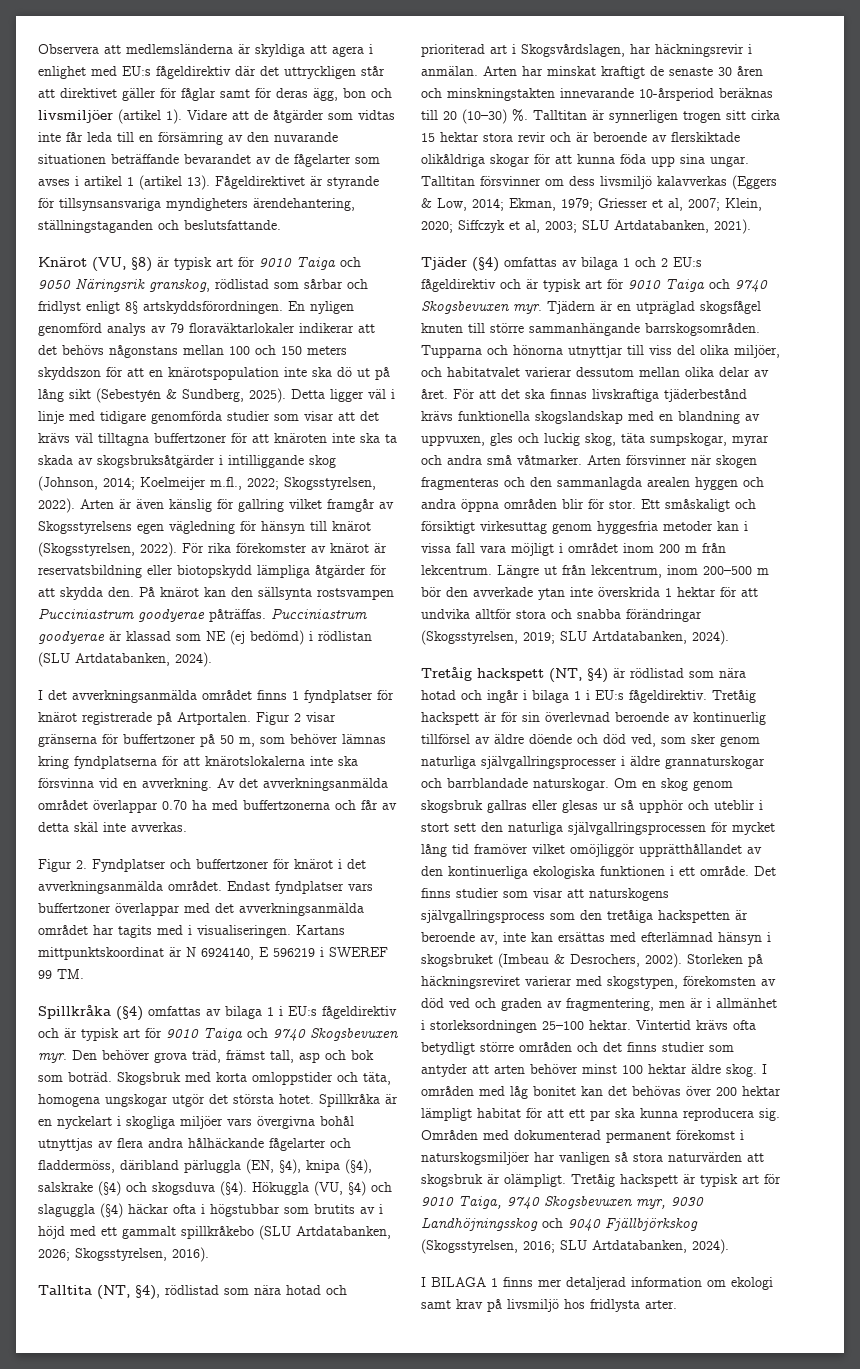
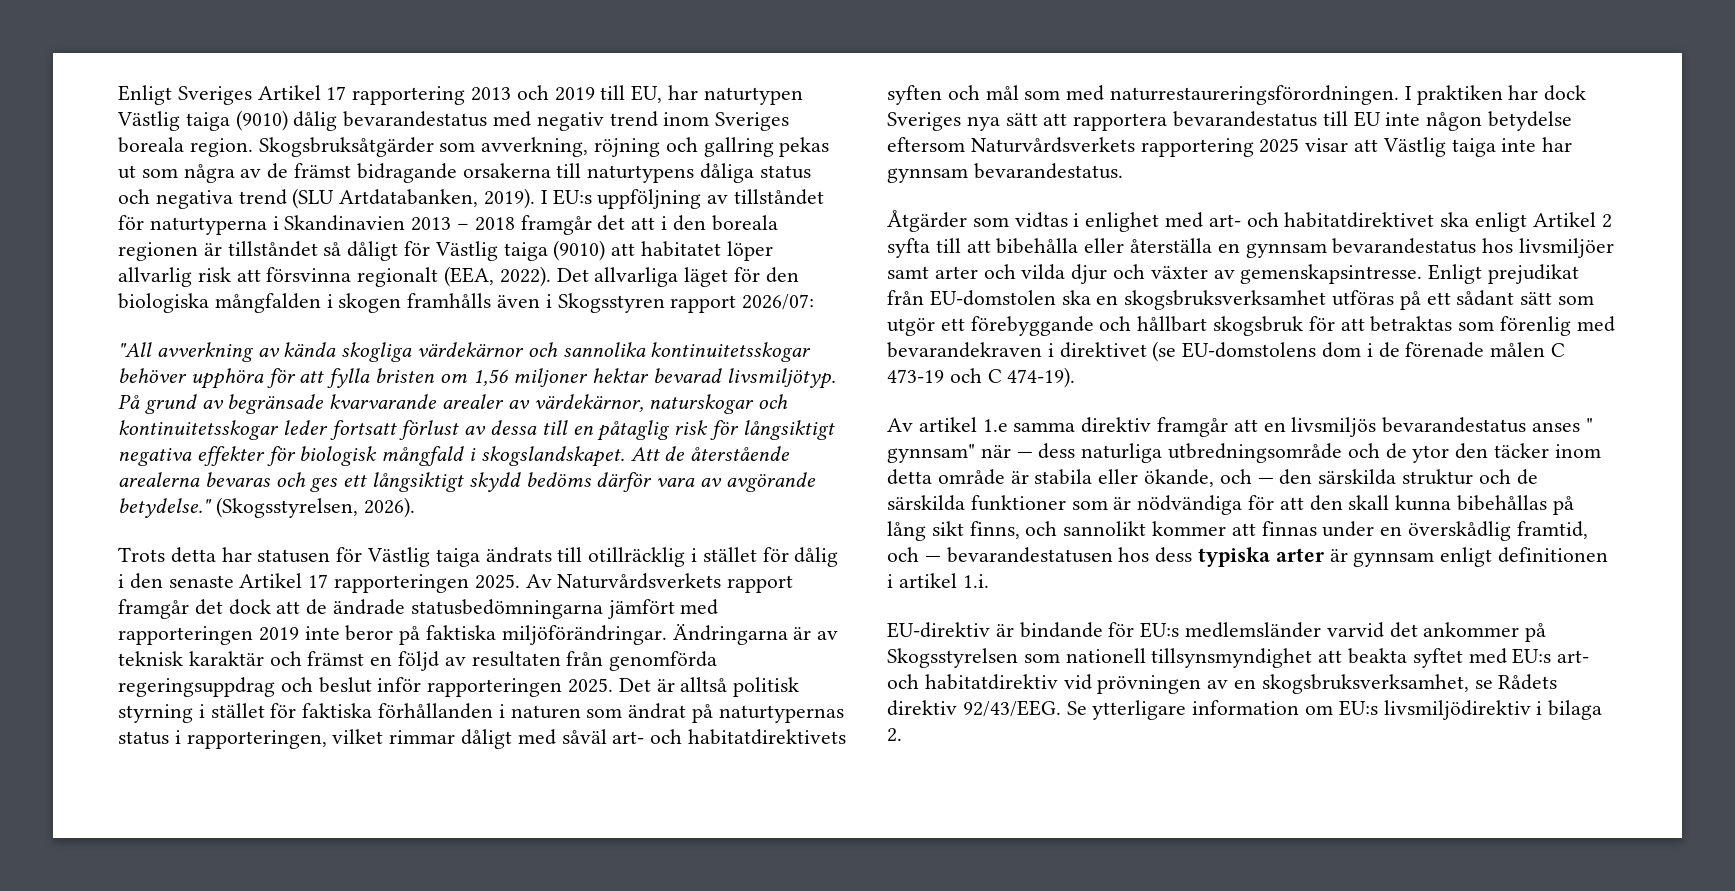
[38,44,373,57] [38,66,385,79] [38,88,392,101] [38,109,395,124] [38,132,338,145] [38,154,380,167] [38,175,379,190] [38,198,355,211] [38,220,281,233] [38,257,361,272] [38,278,368,292] [38,301,354,314] [38,323,375,336] [38,345,347,358] [38,367,390,380] [38,388,395,403] [38,411,379,424] [38,433,397,446] [38,455,336,468] [38,476,376,491] [38,498,394,513] [38,521,371,534] [38,542,387,557] [38,565,387,578] [38,587,394,600] [38,608,367,622] [38,630,372,645] [38,652,212,667] [38,690,394,703] [38,712,336,725] [38,734,386,747] [38,756,358,769] [38,778,388,791] [38,800,397,813] [38,822,187,832] [38,859,366,872] [38,881,373,894] [38,903,364,916] [38,925,345,938] [38,947,388,960] [38,969,84,979] [38,1005,397,1021] [38,1028,399,1041] [38,1050,374,1063] [38,1072,391,1085] [38,1094,398,1107] [38,1116,354,1129] [38,1138,351,1151] [38,1159,372,1174] [38,1181,392,1196] [38,1203,383,1218] [38,1225,391,1240] [38,1247,209,1262] [38,1285,347,1300] [421,44,752,57] [421,66,763,79] [421,88,773,101] [421,109,780,124] [421,132,740,142] [421,154,749,167] [421,175,777,190] [421,198,762,211] [421,219,751,234] [421,257,702,272] [421,279,768,292] [421,301,761,314] [421,323,760,336] [421,345,780,358] [421,367,769,377] [421,389,747,402] [421,411,760,424] [421,433,769,446] [421,455,757,468] [421,477,764,490] [421,499,756,512] [421,521,748,534] [421,543,726,556] [421,565,769,578] [421,587,758,600] [421,609,702,622] [421,630,729,645] [421,667,746,683] [421,690,756,703] [421,712,766,725] [421,734,760,747] [421,756,765,769] [421,778,733,791] [421,800,763,813] [421,822,775,835] [421,844,762,857] [421,866,776,879] [421,888,669,901] [421,910,748,923] [421,932,771,945] [421,953,763,968] [421,976,776,989] [421,998,777,1011] [421,1020,756,1033] [421,1042,734,1055] [421,1064,767,1077] [421,1086,781,1099] [421,1108,780,1121] [421,1130,744,1143] [421,1152,764,1165] [421,1174,781,1187] [421,1196,704,1209] [421,1217,698,1231] [421,1239,729,1254] [421,1277,773,1290] [421,1299,677,1312] Observera att medlemsländerna är skyldiga att agera i enlighet med EU:s fågeldirektiv där det uttryckligen står att direktivet gäller för fåglar samt för deras ägg, bon och livsmiljöer (artikel 1). Vidare att de åtgärder som vidtas inte får leda till en försämring av den nuvarande situationen beträffande bevarandet av de fågelarter som avses i artikel 1 (artikel 13). Fågeldirektivet är styrande för tillsynsansvariga myndigheters ärendehantering, ställningstaganden och beslutsfattande. // Knärot (VU, §8) är typisk art för 9010 Taiga och 9050 Näringsrik granskog, rödlistad som sårbar och fridlyst enligt 8§ artskyddsförordningen. En nyligen genomförd analys av 79 floraväktarlokaler indikerar att det behövs någonstans mellan 100 och 150 meters skyddszon för att en knärotspopulation inte ska dö ut på lång sikt (Sebestyén & Sundberg, 2025). Detta ligger väl i linje med tidigare genomförda studier som visar att det krävs väl tilltagna buffertzoner för att knäroten inte ska ta skada av skogsbruksåtgärder i intilliggande skog (Johnson, 2014; Koelmeijer m.fl., 2022; Skogsstyrelsen, 2022). Arten är även känslig för gallring vilket framgår av Skogsstyrelsens egen vägledning för hänsyn till knärot (Skogsstyrelsen, 2022). För rika förekomster av knärot är reservatsbildning eller biotopskydd lämpliga åtgärder för att skydda den. På knärot kan den sällsynta rostsvampen Pucciniastrum goodyerae påträffas. Pucciniastrum goodyerae är klassad som NE (ej bedömd) i rödlistan (SLU Artdatabanken, 2024). // I det avverkningsanmälda området finns 1 fyndplatser för knärot registrerade på Artportalen. Figur 2 visar gränserna för buffertzoner på 50 m, som behöver lämnas kring fyndplatserna för att knärotslokalerna inte ska försvinna vid en avverkning. Av det avverkningsanmälda området överlappar 0.70 ha med buffertzonerna och får av detta skäl inte avverkas. // Figur 2. Fyndplatser och buffertzoner för knärot i det avverkningsanmälda området. Endast fyndplatser vars buffertzoner överlappar med det avverkningsanmälda området har tagits med i visualiseringen. Kartans mittpunktskoordinat är N 6924140, E 596219 i SWEREF 99 TM. // Spillkråka (§4) omfattas av bilaga 1 i EU:s fågeldirektiv och är typisk art för 9010 Taiga och 9740 Skogsbevuxen myr. Den behöver grova träd, främst tall, asp och bok som boträd. Skogsbruk med korta omloppstider och täta, homogena ungskogar utgör det största hotet. Spillkråka är en nyckelart i skogliga miljöer vars övergivna bohål utnyttjas av flera andra hålhäckande fågelarter och fladdermöss, däribland pärluggla (EN, §4), knipa (§4), salskrake (§4) och skogsduva (§4). Hökuggla (VU, §4) och slaguggla (§4) häckar ofta i högstubbar som brutits av i höjd med ett gammalt spillkråkebo (SLU Artdatabanken, 2026; Skogsstyrelsen, 2016). // Talltita (NT, §4), rödlistad som nära hotad och prioriterad art i Skogsvårdslagen, har häckningsrevir i anmälan. Arten har minskat kraftigt de senaste 30 åren och minskningstakten innevarande 10-årsperiod beräknas till 20 (10–30) %. Talltitan är synnerligen trogen sitt cirka 15 hektar stora revir och är beroende av flerskiktade olikåldriga skogar för att kunna föda upp sina ungar. Talltitan försvinner om dess livsmiljö kalavverkas (Eggers & Low, 2014; Ekman, 1979; Griesser et al, 2007; Klein, 2020; Siffczyk et al, 2003; SLU Artdatabanken, 2021). // Tjäder (§4) omfattas av bilaga 1 och 2 EU:s fågeldirektiv och är typisk art för 9010 Taiga och 9740 Skogsbevuxen myr. Tjädern är en utpräglad skogsfågel knuten till större sammanhängande barrskogsområden. Tupparna och hönorna utnyttjar till viss del olika miljöer, och habitatvalet varierar dessutom mellan olika delar av året. För att det ska finnas livskraftiga tjäderbestånd krävs funktionella skogslandskap med en blandning av uppvuxen, gles och luckig skog, täta sumpskogar, myrar och andra små våtmarker. Arten försvinner när skogen fragmenteras och den sammanlagda arealen hyggen och andra öppna områden blir för stor. Ett småskaligt och försiktigt virkesuttag genom hyggesfria metoder kan i vissa fall vara möjligt i området inom 200 m från lekcentrum. Längre ut från lekcentrum, inom 200–500 m bör den avverkade ytan inte överskrida 1 hektar för att undvika alltför stora och snabba förändringar (Skogsstyrelsen, 2019; SLU Artdatabanken, 2024). // Tretåig hackspett (NT, §4) är rödlistad som nära hotad och ingår i bilaga 1 i EU:s fågeldirektiv. Tretåig hackspett är för sin överlevnad beroende av kontinuerlig tillförsel av äldre döende och död ved, som sker genom naturliga självgallringsprocesser i äldre grannaturskogar och barrblandade naturskogar. Om en skog genom skogsbruk gallras eller glesas ur så upphör och uteblir i stort sett den naturliga självgallringsprocessen för mycket lång tid framöver vilket omöjliggör upprätthållandet av den kontinuerliga ekologiska funktionen i ett område. Det finns studier som visar att naturskogens självgallringsprocess som den tretåiga hackspetten är beroende av, inte kan ersättas med efterlämnad hänsyn i skogsbruket (Imbeau & Desrochers, 2002). Storleken på häckningsreviret varierar med skogstypen, förekomsten av död ved och graden av fragmentering, men är i allmänhet i storleksordningen 25–100 hektar. Vintertid krävs ofta betydligt större områden och det finns studier som antyder att arten behöver minst 100 hektar äldre skog. I områden med låg bonitet kan det behövas över 200 hektar lämpligt habitat för att ett par ska kunna reproducera sig. Områden med dokumenterad permanent förekomst i naturskogsmiljöer har vanligen så stora naturvärden att skogsbruk är olämpligt. Tretåig hackspett är typisk art för 9010 Taiga, 9740 Skogsbevuxen myr, 9030 Landhöjningsskog och 9040 Fjällbjörkskog (Skogsstyrelsen, 2016; SLU Artdatabanken, 2024). // I BILAGA 1 finns mer detaljerad information om ekologi samt krav på livsmiljö hos fridlysta arter. -> [118,85,803,105] [117,110,790,131] [118,137,830,157] [118,163,811,183] [118,188,825,209] [118,215,778,235] [118,240,773,261] [118,266,799,287] [118,293,815,313] [118,342,812,362] [118,368,836,389] [118,394,789,414] [118,420,835,441] [118,446,791,467] [118,472,816,492] [118,497,415,518] [118,547,839,567] [118,573,794,593] [118,599,719,619] [118,623,839,645] [118,651,718,671] [118,677,800,697] [118,703,844,723] [118,729,847,749] [887,85,1587,105] [887,111,1573,131] [887,137,1573,157] [887,163,1123,183] [887,210,1612,232] [887,238,1615,258] [887,264,1580,284] [887,290,1595,310] [887,316,1615,336] [887,341,1566,362] [887,367,1076,388] [887,417,1593,437] [887,443,1601,463] [887,469,1538,487] [887,495,1574,515] [887,521,1588,541] [887,547,1609,567] [887,573,989,588] [887,622,1547,642] [887,648,1590,668] [887,674,1558,694] [887,700,1603,720] [887,728,902,742] Enligt Sveriges Artikel 17 rapportering 2013 och 2019 till EU, har naturtypen Västlig taiga (9010) dålig bevarandestatus med negativ trend inom Sveriges boreala region. Skogsbruksåtgärder som avverkning, röjning och gallring pekas ut som några av de främst bidragande orsakerna till naturtypens dåliga status och negativa trend (SLU Artdatabanken, 2019). I EU:s uppföljning av tillståndet för naturtyperna i Skandinavien 2013 – 2018 framgår det att i den boreala regionen är tillståndet så dåligt för Västlig taiga (9010) att habitatet löper allvarlig risk att försvinna regionalt (EEA, 2022). Det allvarliga läget för den biologiska mångfalden i skogen framhålls även i Skogsstyren rapport 2026/07: // "All avverkning av kända skogliga värdekärnor och sannolika kontinuitetsskogar behöver upphöra för att fylla bristen om 1,56 miljoner hektar bevarad livsmiljötyp. På grund av begränsade kvarvarande arealer av värdekärnor, naturskogar och kontinuitetsskogar leder fortsatt förlust av dessa till en påtaglig risk för långsiktigt negativa effekter för biologisk mångfald i skogslandskapet. Att de återstående arealerna bevaras och ges ett långsiktigt skydd bedöms därför vara av avgörande betydelse." (Skogsstyrelsen, 2026). // Trots detta har statusen för Västlig taiga ändrats till otillräcklig i stället för dålig i den senaste Artikel 17 rapporteringen 2025. Av Naturvårdsverkets rapport framgår det dock att de ändrade statusbedömningarna jämfört med rapporteringen 2019 inte beror på faktiska miljöförändringar. Ändringarna är av teknisk karaktär och främst en följd av resultaten från genomförda regeringsuppdrag och beslut inför rapporteringen 2025. Det är alltså politisk styrning i stället för faktiska förhållanden i naturen som ändrat på naturtypernas status i rapporteringen, vilket rimmar dåligt med såväl art- och habitatdirektivets syften och mål som med naturrestaureringsförordningen. I praktiken har dock Sveriges nya sätt att rapportera bevarandestatus till EU inte någon betydelse eftersom Naturvårdsverkets rapportering 2025 visar att Västlig taiga inte har gynnsam bevarandestatus. // Åtgärder som vidtas i enlighet med art- och habitatdirektivet ska enligt Artikel 2 syfta till att bibehålla eller återställa en gynnsam bevarandestatus hos livsmiljöer samt arter och vilda djur och växter av gemenskapsintresse. Enligt prejudikat från EU-domstolen ska en skogsbruksverksamhet utföras på ett sådant sätt som utgör ett förebyggande och hållbart skogsbruk för att betraktas som förenlig med bevarandekraven i direktivet (se EU-domstolens dom i de förenade målen C 473-19 och C 474-19). // Av artikel 1.e samma direktiv framgår att en livsmiljös bevarandestatus anses " gynnsam" när — dess naturliga utbredningsområde och de ytor den täcker inom detta område är stabila eller ökande, och — den särskilda struktur och de särskilda funktioner som är nödvändiga för att den skall kunna bibehållas på lång sikt finns, och sannolikt kommer att finnas under en överskådlig framtid, och — bevarandestatusen hos dess typiska arter är gynnsam enligt definitionen i artikel 1.i. // EU-direktiv är bindande för EU:s medlemsländer varvid det ankommer på Skogsstyrelsen som nationell tillsynsmyndighet att beakta syftet med EU:s art- och habitatdirektiv vid prövningen av en skogsbruksverksamhet, se Rådets direktiv 92/43/EEG. Se ytterligare information om EU:s livsmiljödirektiv i bilaga 2.

